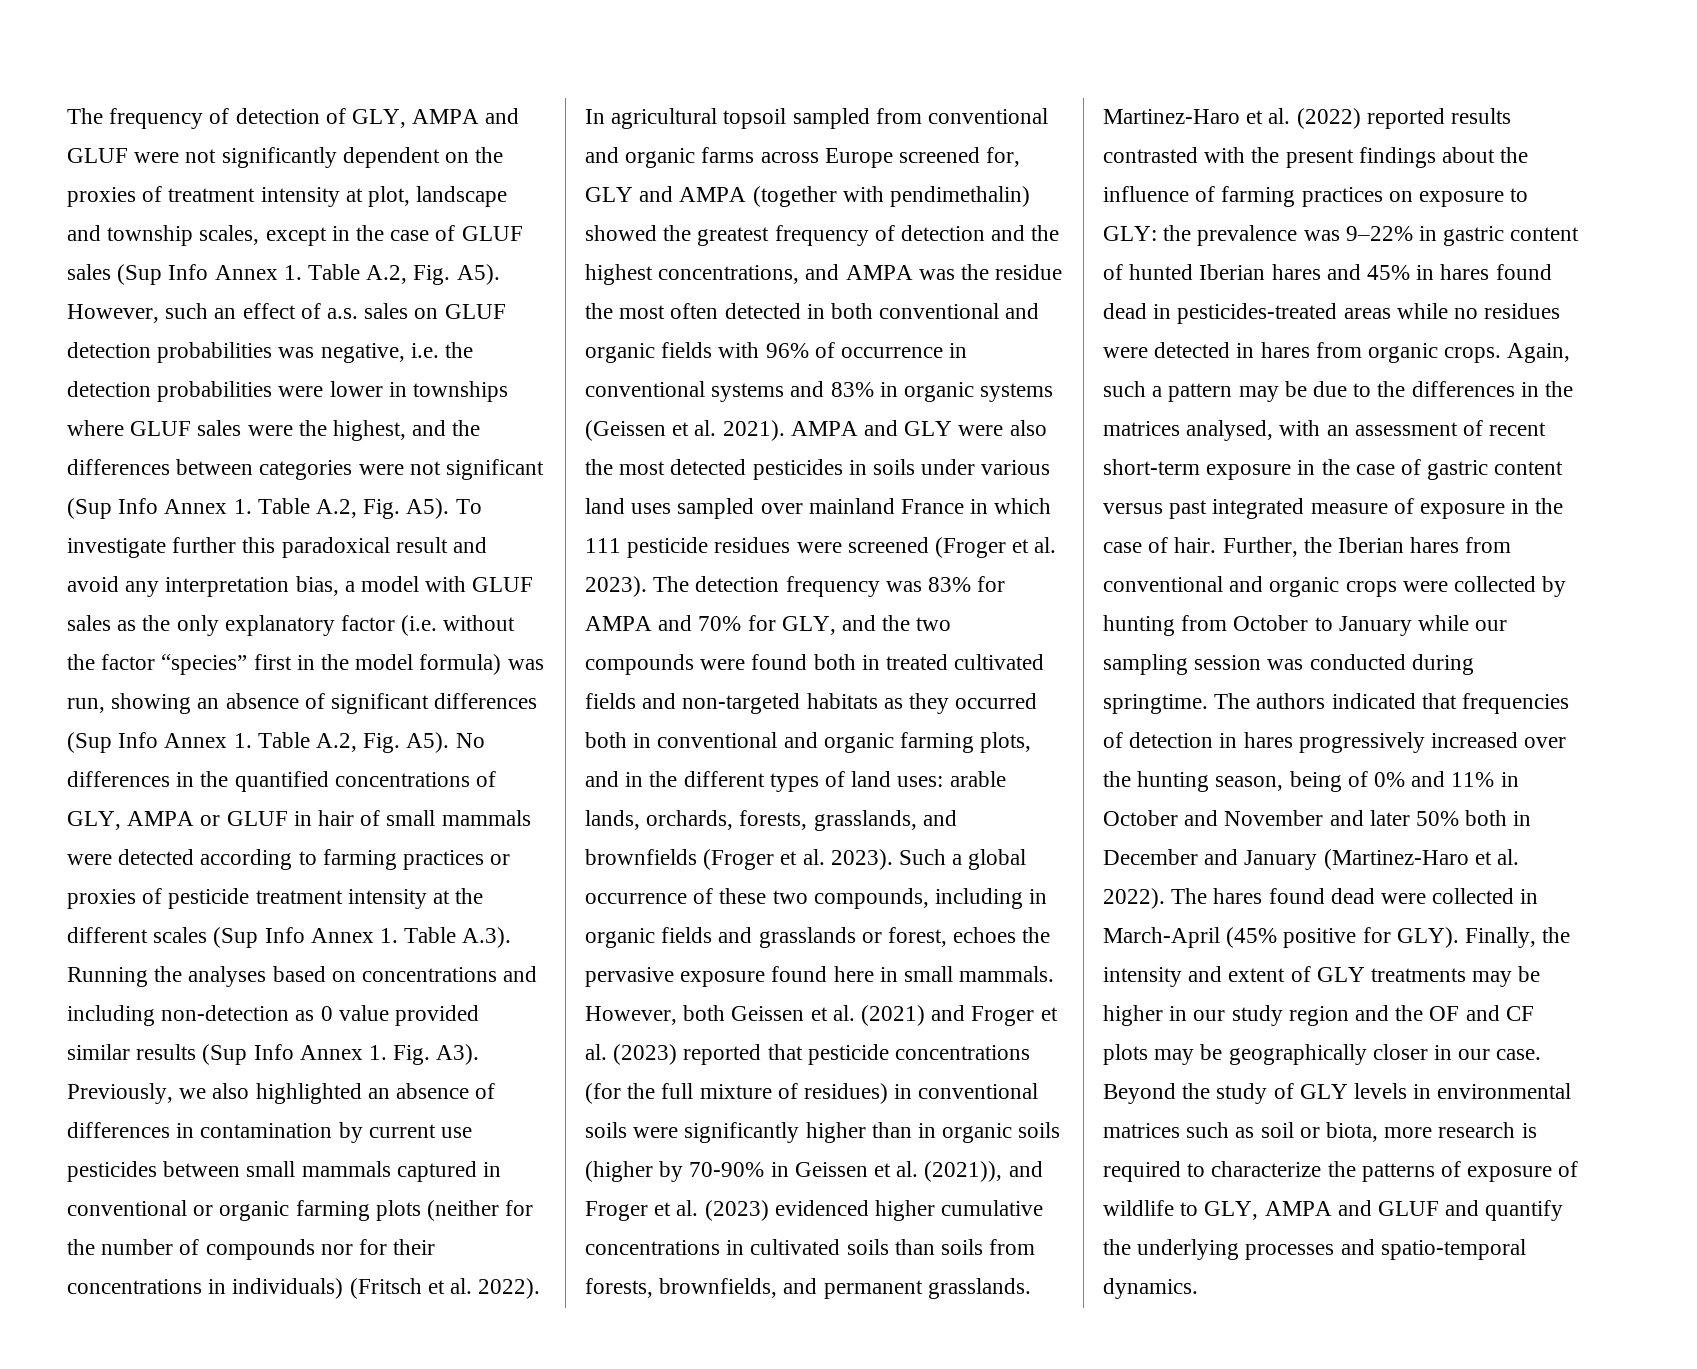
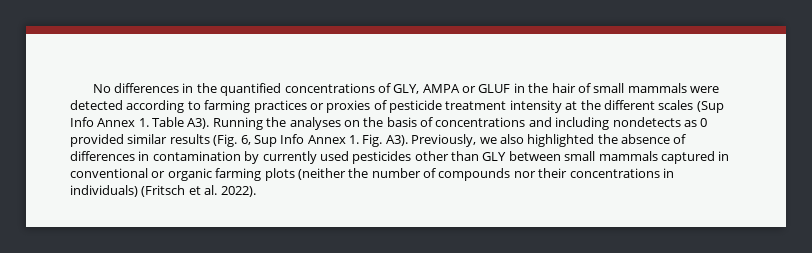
[67,108,520,129] [67,147,504,168] [67,186,508,207] [67,225,523,246] [67,264,500,285] [67,303,506,323] [67,342,474,363] [67,381,509,402] [67,420,481,441] [67,459,545,480] [67,498,482,519] [67,537,488,558] [67,576,534,597] [67,615,516,636] [67,654,544,675] [67,693,538,714] [67,732,450,753] The frequency of detection of GLY, AMPA and GLUF were not significantly dependent on the proxies of treatment intensity at plot, landscape and township scales, except in the case of GLUF sales (Sup Info Annex 1. Table A.2, Fig. A5). However, such an effect of a.s. sales on GLUF detection probabilities was negative, i.e. the detection probabilities were lower in townships where GLUF sales were the highest, and the differences between categories were not significant (Sup Info Annex 1. Table A.2, Fig. A5). To investigate further this paradoxical result and avoid any interpretation bias, a model with GLUF sales as the only explanatory factor (i.e. without the factor “species” first in the model formula) was run, showing an absence of significant differences (Sup Info Annex 1. Table A.2, Fig. A5). -> (92, 88) none
(312, 818) none -> [528,83,549,93] the
[462,927,512,948] A.3). -> [187,118,210,129] A3).
[272,966,356,982] based on -> [343,117,434,127] on the basis of
[161,1005,290,1021] non-detection -> [612,117,681,127] nondetects
[338,1005,389,1021] value -> (708, 122) none
[202,1044,248,1065] (Sup -> [213,134,277,147] (Fig. 6, Sup
[367,1088,390,1099] an -> [597,134,618,144] the
[368,1124,473,1138] [67,1161,157,1182] current use pesticides -> [262,151,507,164] currently used pesticides other than GLY
[505,1200,534,1216] for -> (346, 174) none
[359,1239,388,1255] for -> (536, 174) none
[585,108,1049,129] [585,147,1021,168] [585,186,1031,207] [585,225,1060,246] [585,264,1063,285] [585,303,1040,319] [585,342,968,363] [585,381,1054,402] [585,420,1047,441] [585,459,1051,480] [585,498,1052,519] [585,537,1057,558] [585,576,1006,597] [585,615,952,635] [585,654,1045,675] [585,693,1038,714] [585,732,1032,753] [585,771,1006,792] [585,810,957,831] [585,849,1027,870] [585,888,1048,909] [585,927,1051,948] [585,966,1055,987] [585,1005,1058,1026] [585,1044,1031,1065] [585,1083,1039,1104] [585,1122,1061,1143] [585,1161,1043,1182] [585,1200,1044,1221] [585,1239,1036,1255] [585,1278,1031,1299] [1103,108,1512,129] [1103,147,1529,168] [1103,186,1529,207] [1103,225,1580,246] [1103,264,1552,280] [1103,303,1561,324] [1103,342,1571,363] [1103,381,1574,402] [1103,420,1547,441] [1103,459,1564,480] [1103,498,1564,519] [1103,537,1512,557] [1103,576,1567,597] [1103,615,1508,636] [1103,654,1474,675] [1103,693,1570,714] [1103,732,1567,753] [1103,771,1519,792] [1103,810,1532,826] [1103,849,1520,870] [1103,888,1539,909] [1103,927,1571,948] [1103,966,1541,987] [1103,1005,1534,1026] [1103,1044,1542,1065] [1103,1083,1572,1104] [1103,1122,1537,1142] [1103,1161,1579,1182] [1103,1200,1564,1221] [1103,1239,1526,1260] [1103,1278,1198,1299] In agricultural topsoil sampled from conventional and organic farms across Europe screened for, GLY and AMPA (together with pendimethalin) showed the greatest frequency of detection and the highest concentrations, and AMPA was the residue the most often detected in both conventional and organic fields with 96% of occurrence in conventional systems and 83% in organic systems (Geissen et al. 2021). AMPA and GLY were also the most detected pesticides in soils under various land uses sampled over mainland France in which 111 pesticide residues were screened (Froger et al. 2023). The detection frequency was 83% for AMPA and 70% for GLY, and the two compounds were found both in treated cultivated fields and non-targeted habitats as they occurred both in conventional and organic farming plots, and in the different types of land uses: arable lands, orchards, forests, grasslands, and brownfields (Froger et al. 2023). Such a global occurrence of these two compounds, including in organic fields and grasslands or forest, echoes the pervasive exposure found here in small mammals. However, both Geissen et al. (2021) and Froger et al. (2023) reported that pesticide concentrations (for the full mixture of residues) in conventional soils were significantly higher than in organic soils (higher by 70-90% in Geissen et al. (2021)), and Froger et al. (2023) evidenced higher cumulative concentrations in cultivated soils than soils from forests, brownfields, and permanent grasslands. Martinez-Haro et al. (2022) reported results contrasted with the present findings about the influence of farming practices on exposure to GLY: the prevalence was 9–22% in gastric content of hunted Iberian hares and 45% in hares found dead in pesticides-treated areas while no residues were detected in hares from organic crops. Again, such a pattern may be due to the differences in the matrices analysed, with an assessment of recent short-term exposure in the case of gastric content versus past integrated measure of exposure in the case of hair. Further, the Iberian hares from conventional and organic crops were collected by hunting from October to January while our sampling session was conducted during springtime. The authors indicated that frequencies of detection in hares progressively increased over the hunting season, being of 0% and 11% in October and November and later 50% both in December and January (Martinez-Haro et al. 2022). The hares found dead were collected in March-April (45% positive for GLY). Finally, the intensity and extent of GLY treatments may be higher in our study region and the OF and CF plots may be geographically closer in our case. Beyond the study of GLY levels in environmental matrices such as soil or biota, more research is required to characterize the patterns of exposure of wildlife to GLY, AMPA and GLUF and quantify the underlying processes and spatio-temporal dynamics. -> (256, 191) none

